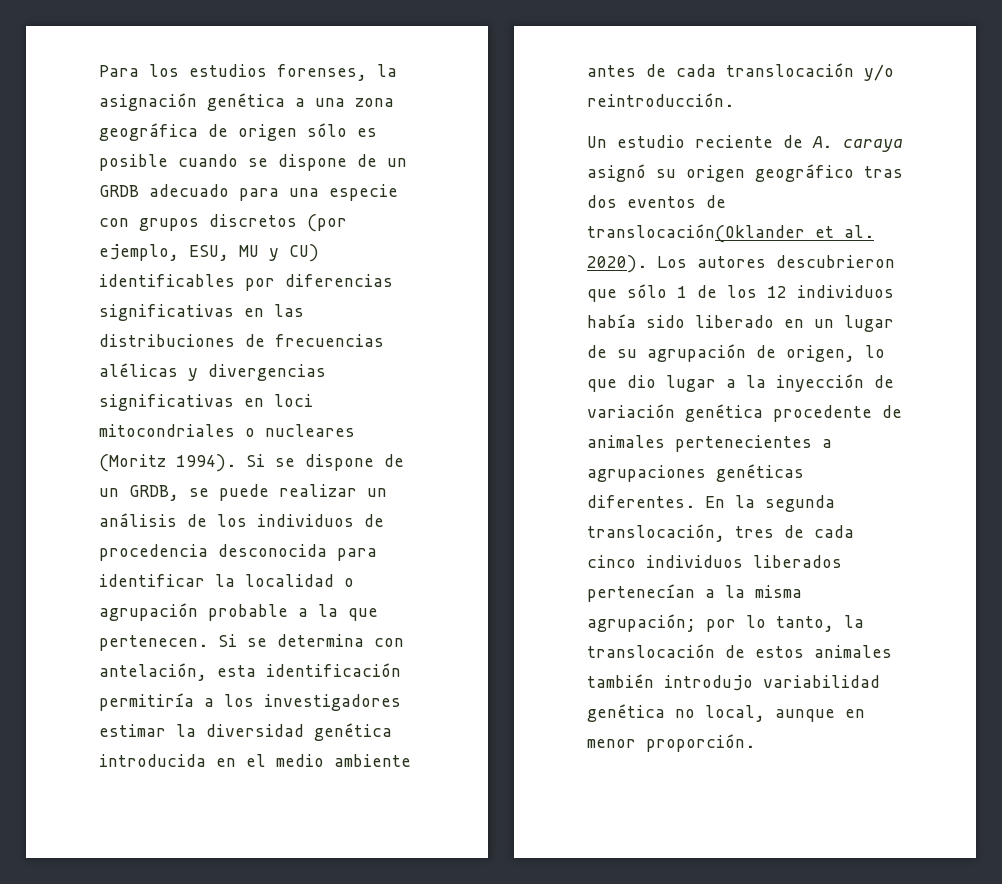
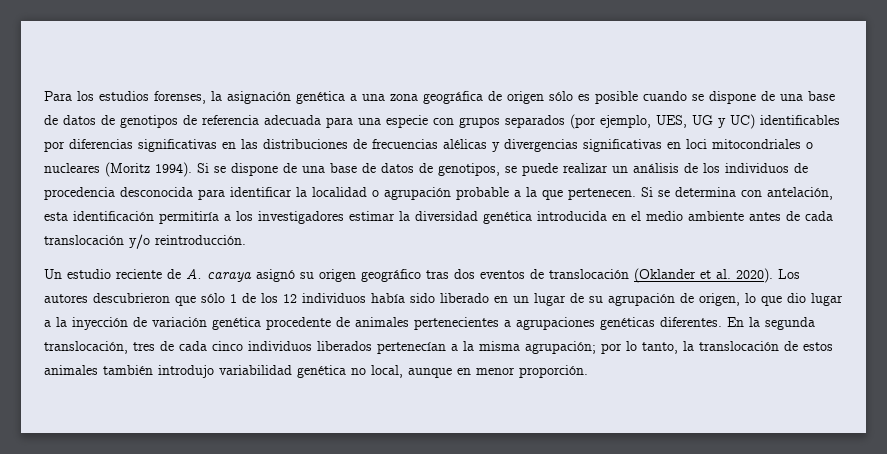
[387,158,407,167] [99,184,229,197] un GRDB adecuado -> [780,91,835,101] [44,115,321,128] una base de datos de genotipos de referencia adecuada
[209,214,297,227] discretos -> [505,115,565,128] separados
[189,244,319,262] ESU, MU y CU) -> [656,114,755,129] UES, UG y UC)
[99,485,179,501] un GRDB, -> [302,163,500,176] una base de datos de genotipos,
[587,224,805,243] translocación(Oklander -> [549,268,696,283] translocación (Oklander

